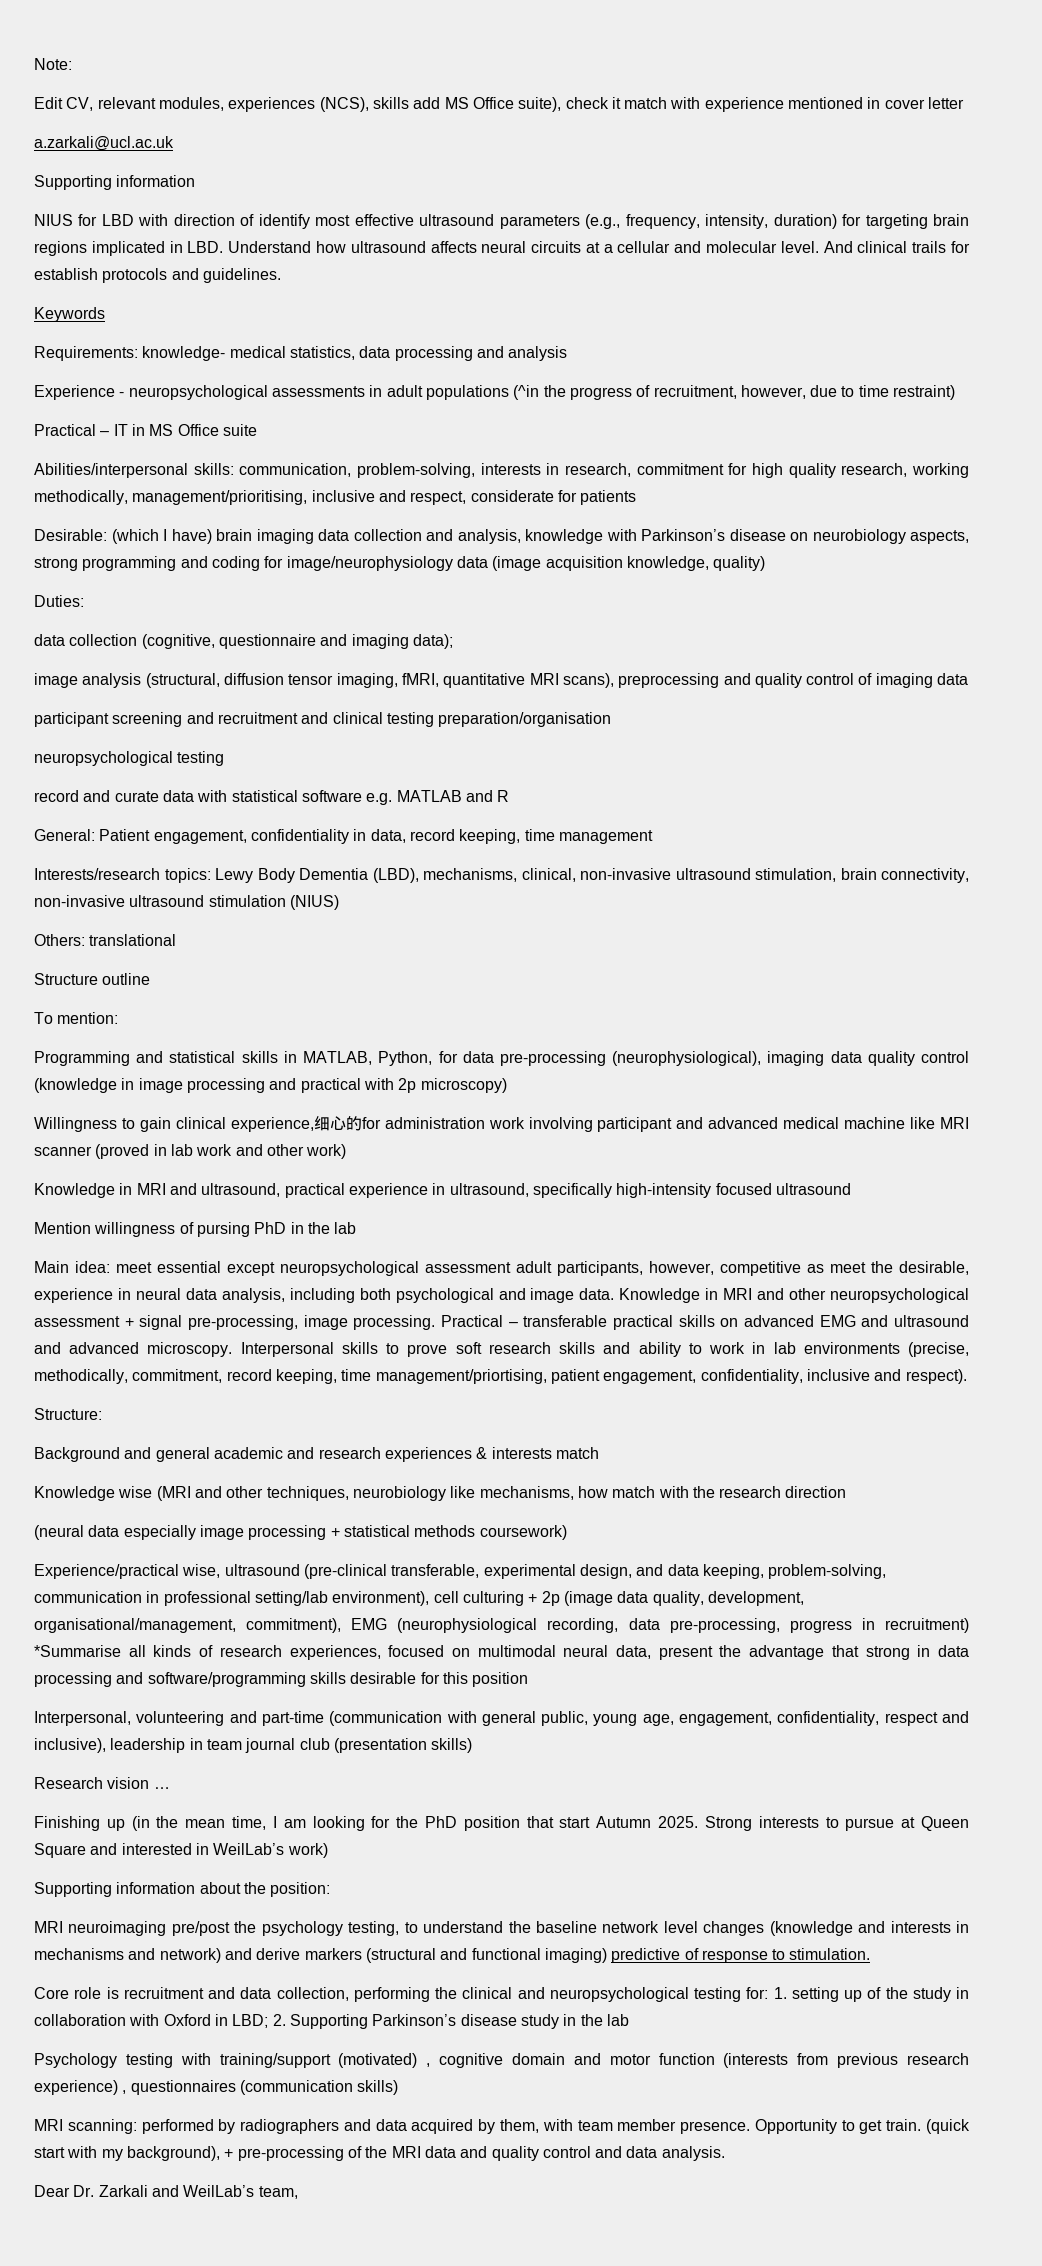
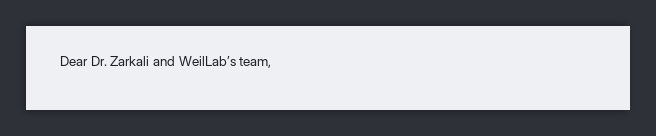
[34,58,72,70] [34,97,965,112] [34,136,174,151] [34,175,196,190] [34,214,970,229] [34,241,970,256] [34,268,281,283] [34,307,105,322] [34,346,568,361] [34,385,956,400] [34,424,257,436] [34,463,969,478] [34,490,637,505] [34,529,969,544] [34,556,766,571] [34,595,84,607] [34,634,453,649] [34,673,969,688] [34,712,612,727] [34,751,225,766] [34,790,510,805] [34,829,653,844] [34,868,969,883] [34,895,339,910] [34,934,177,946] [34,973,151,985] [34,1012,119,1024] [34,1051,969,1066] [34,1078,507,1093] [34,1116,970,1132] [34,1144,347,1159] [34,1183,851,1198] [34,1222,357,1237] [34,1261,969,1276] [34,1288,969,1303] [34,1315,969,1330] [34,1342,970,1357] [34,1369,967,1384] [34,1408,102,1420] [34,1447,599,1462] [34,1486,847,1501] [34,1525,567,1540] [34,1564,887,1579] [34,1591,804,1606] [34,1618,969,1633] [34,1645,970,1660] [34,1672,529,1687] [34,1711,969,1726] [34,1738,473,1753] [34,1777,170,1789] [34,1816,970,1831] [34,1843,328,1858] [34,1882,331,1897] [34,1921,969,1936] [34,1948,871,1963] [34,1987,969,2002] [34,2014,629,2029] [34,2053,970,2068] [34,2080,399,2095] [34,2119,971,2134] [34,2146,725,2161] Note: // Edit CV, relevant modules, experiences (NCS), skills add MS Office suite), check it match with experience mentioned in cover letter // a.zarkali@ucl.ac.uk // Supporting information // NIUS for LBD with direction of identify most effective ultrasound parameters (e.g., frequency, intensity, duration) for targeting brain regions implicated in LBD. Understand how ultrasound affects neural circuits at a cellular and molecular level. And clinical trails for establish protocols and guidelines. // Keywords // Requirements: knowledge- medical statistics, data processing and analysis // Experience - neuropsychological assessments in adult populations (^in the progress of recruitment, however, due to time restraint) // Practical – IT in MS Office suite // Abilities/interpersonal skills: communication, problem-solving, interests in research, commitment for high quality research, working methodically, management/prioritising, inclusive and respect, considerate for patients // Desirable: (which I have) brain imaging data collection and analysis, knowledge with Parkinson’s disease on neurobiology aspects, strong programming and coding for image/neurophysiology data (image acquisition knowledge, quality) // Duties: // data collection (cognitive, questionnaire and imaging data); // image analysis (structural, diffusion tensor imaging, fMRI, quantitative MRI scans), preprocessing and quality control of imaging data // participant screening and recruitment and clinical testing preparation/organisation // neuropsychological testing // record and curate data with statistical software e.g. MATLAB and R // General: Patient engagement, confidentiality in data, record keeping, time management // Interests/research topics: Lewy Body Dementia (LBD), mechanisms, clinical, non-invasive ultrasound stimulation, brain connectivity, non-invasive ultrasound stimulation (NIUS) // Others: translational // Structure outline // To mention: // Programming and statistical skills in MATLAB, Python, for data pre-processing (neurophysiological), imaging data quality control (knowledge in image processing and practical with 2p microscopy) // Willingness to gain clinical experience,细心的for administration work involving participant and advanced medical machine like MRI scanner (proved in lab work and other work) // Knowledge in MRI and ultrasound, practical experience in ultrasound, specifically high-intensity focused ultrasound // Mention willingness of pursing PhD in the lab // Main idea: meet essential except neuropsychological assessment adult participants, however, competitive as meet the desirable, experience in neural data analysis, including both psychological and image data. Knowledge in MRI and other neuropsychological assessment + signal pre-processing, image processing. Practical – transferable practical skills on advanced EMG and ultrasound and advanced microscopy. Interpersonal skills to prove soft research skills and ability to work in lab environments (precise, methodically, commitment, record keeping, time management/priortising, patient engagement, confidentiality, inclusive and respect). // Structure: // Background and general academic and research experiences & interests match // Knowledge wise (MRI and other techniques, neurobiology like mechanisms, how match with the research direction // (neural data especially image processing + statistical methods coursework) // Experience/practical wise, ultrasound (pre-clinical transferable, experimental design, and data keeping, problem-solving, communication in professional setting/lab environment), cell culturing + 2p (image data quality, development, organisational/management, commitment), EMG (neurophysiological recording, data pre-processing, progress in recruitment) *Summarise all kinds of research experiences, focused on multimodal neural data, present the advantage that strong in data processing and software/programming skills desirable for this position // Interpersonal, volunteering and part-time (communication with general public, young age, engagement, confidentiality, respect and inclusive), leadership in team journal club (presentation skills) // Research vision … // Finishing up (in the mean time, I am looking for the PhD position that start Autumn 2025. Strong interests to pursue at Queen Square and interested in WeilLab’s work) // Supporting information about the position: // MRI neuroimaging pre/post the psychology testing, to understand the baseline network level changes (knowledge and interests in mechanisms and network) and derive markers (structural and functional imaging) predictive of response to stimulation. // Core role is recruitment and data collection, performing the clinical and neuropsychological testing for: 1. setting up of the study in collaboration with Oxford in LBD; 2. Supporting Parkinson’s disease study in the lab // Psychology testing with training/support (motivated) , cognitive domain and motor function (interests from previous research experience) , questionnaires (communication skills) // MRI scanning: performed by radiographers and data acquired by them, with team member presence. Opportunity to get train. (quick start with my background), + pre-processing of the MRI data and quality control and data analysis. // -> (60, 61) none

